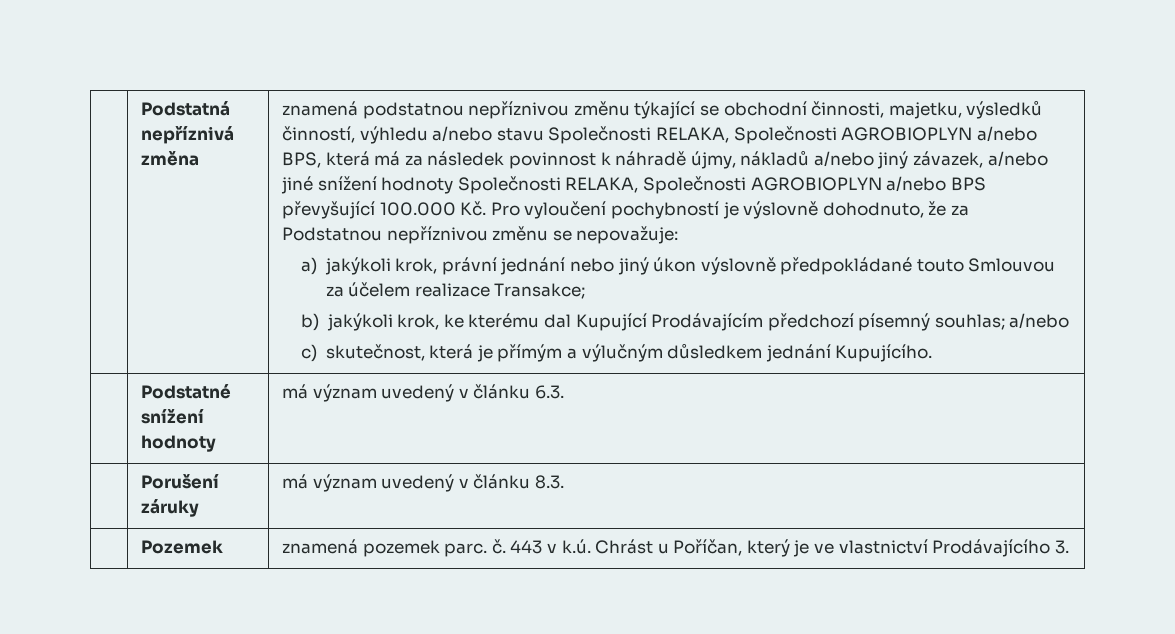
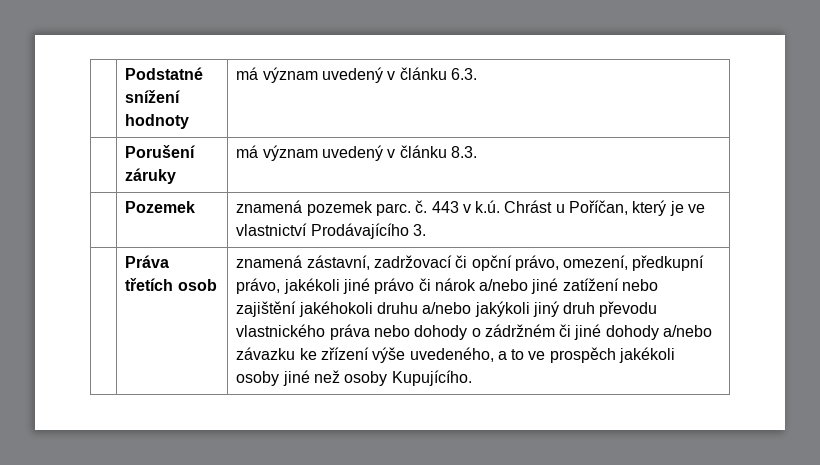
[140,101,230,116] [140,126,234,144] [140,151,199,166] [281,100,1043,119] [281,126,1037,144] [281,150,1048,169] [280,176,986,194] [281,201,969,219] [281,226,679,244] [301,257,1056,275] [325,282,586,299] [301,313,1070,331] [301,343,933,362] | Podstatná nepříznivá změna | znamená podstatnou nepříznivou změnu týkající se obchodní činnosti, majetku, výsledků činností, výhledu a/nebo stavu Společnosti RELAKA, Společnosti AGROBIOPLYN a/nebo BPS, která má za následek povinnost k náhradě újmy, nákladů a/nebo jiný závazek, a/nebo jiné snížení hodnoty Společnosti RELAKA, Společnosti AGROBIOPLYN a/nebo BPS převyšující 100.000 Kč. Pro vyloučení pochybností je výslovně dohodnuto, že za Podstatnou nepříznivou změnu se nepovažuje: // a) jakýkoli krok, právní jednání nebo jiný úkon výslovně předpokládané touto Smlouvou za účelem realizace Transakce; // b) jakýkoli krok, ke kterému dal Kupující Prodávajícím předchozí písemný souhlas; a/nebo // c) skutečnost, která je přímým a výlučným důsledkem jednání Kupujícího. // -> (125, 73) none
(1069, 547) none -> [125,255,170,268] [125,278,217,291] [236,255,705,271] [236,278,659,294] [236,301,658,317] [236,324,713,340] [236,347,676,363] [236,370,472,386] // | Práva třetích osob | znamená zástavní, zadržovací či opční právo, omezení, předkupní právo, jakékoli jiné právo či nárok a/nebo jiné zatížení nebo zajištění jakéhokoli druhu a/nebo jakýkoli jiný druh převodu vlastnického práva nebo dohody o zádržném či jiné dohody a/nebo závazku ke zřízení výše uvedeného, a to ve prospěch jakékoli osoby jiné než osoby Kupujícího.

